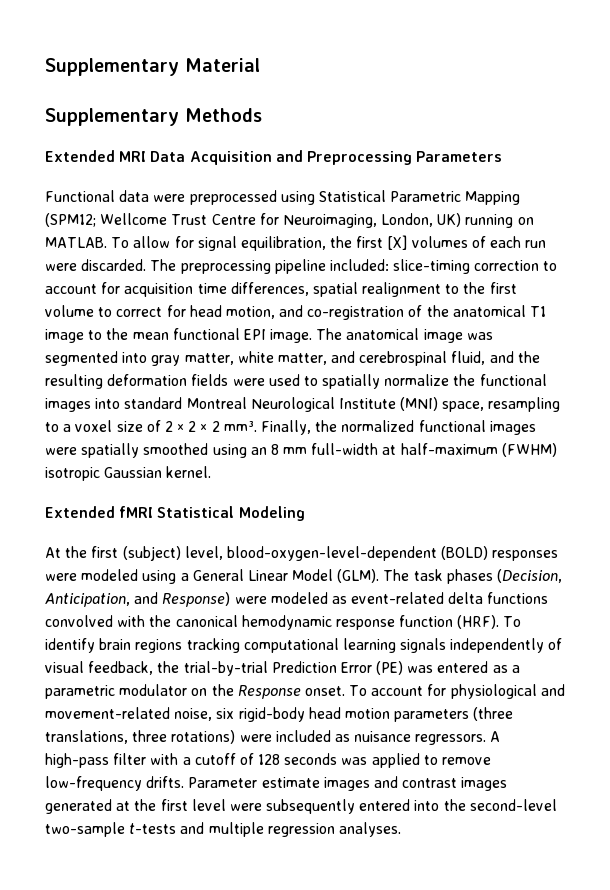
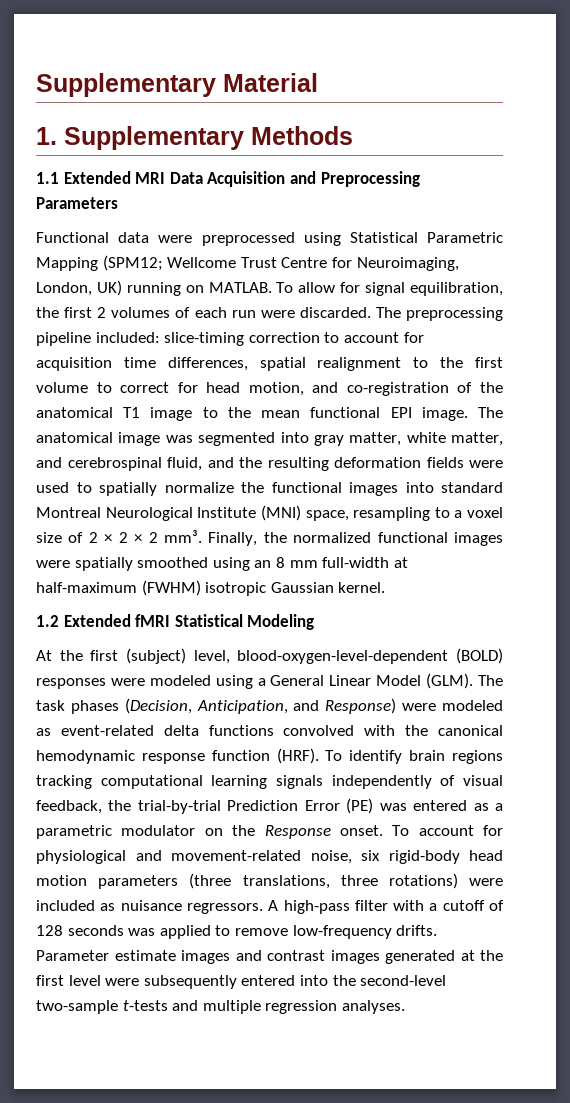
(260, 65) none -> [36,127,57,145] 1.
(262, 115) none -> [36,172,59,184] 1.1
[387,235,408,250] [X] -> [97,307,107,318] 2
(212, 472) none -> [36,615,59,627] 1.2

